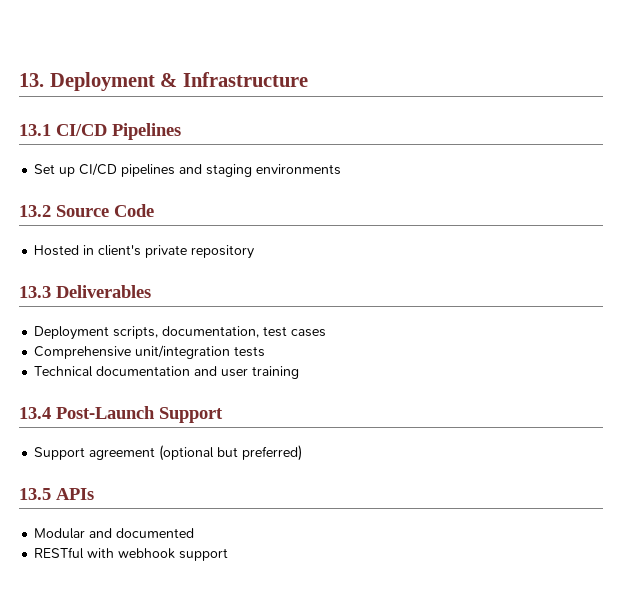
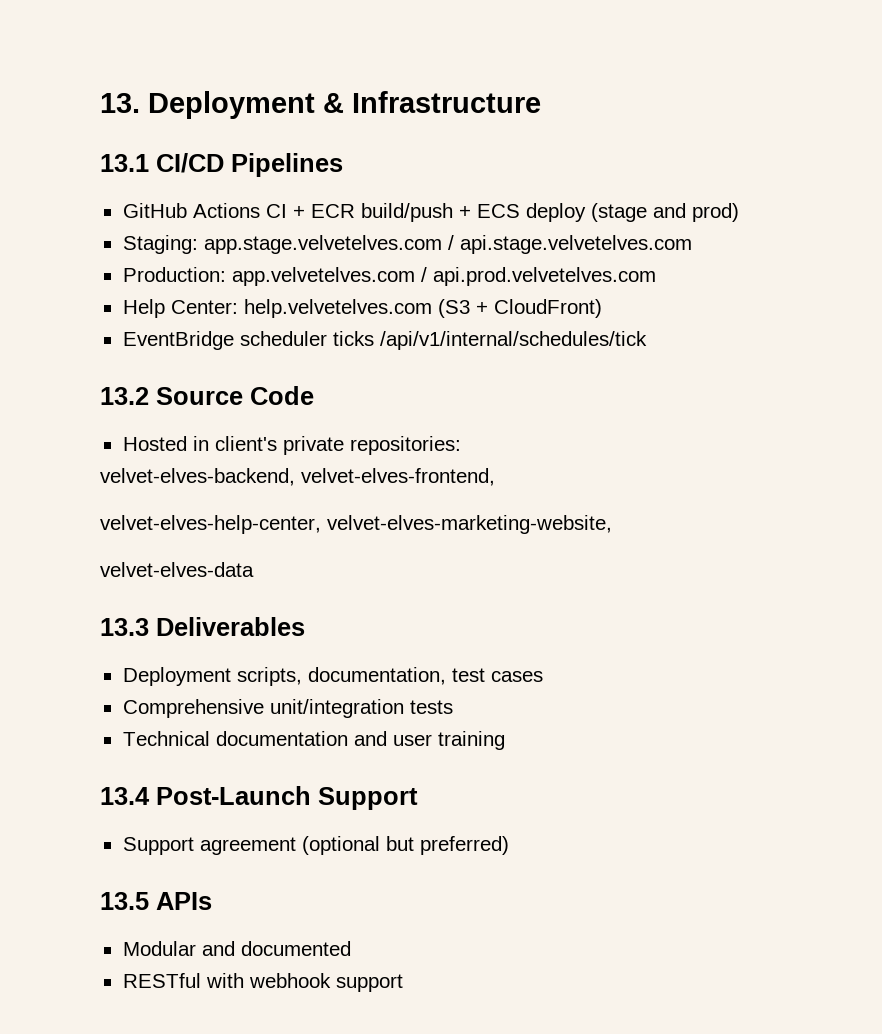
[34,163,342,177] Set up CI/CD pipelines and staging environments -> [122,203,739,222] [122,235,692,254] [122,267,656,286] [122,299,602,318] [122,331,647,350] GitHub Actions CI + ECR build/push + ECS deploy (stage and prod) // Staging: app.stage.velvetelves.com / api.stage.velvetelves.com // Production: app.velvetelves.com / api.prod.velvetelves.com // Help Center: help.velvetelves.com (S3 + CloudFront) // EventBridge scheduler ticks /api/v1/internal/schedules/tick
[191,245,255,259] repository -> [349,436,461,455] [100,468,495,486] [100,515,612,534] [100,562,254,577] repositories: // velvet-elves-backend, velvet-elves-frontend, // velvet-elves-help-center, velvet-elves-marketing-website, // velvet-elves-data

